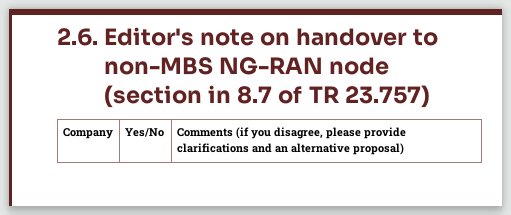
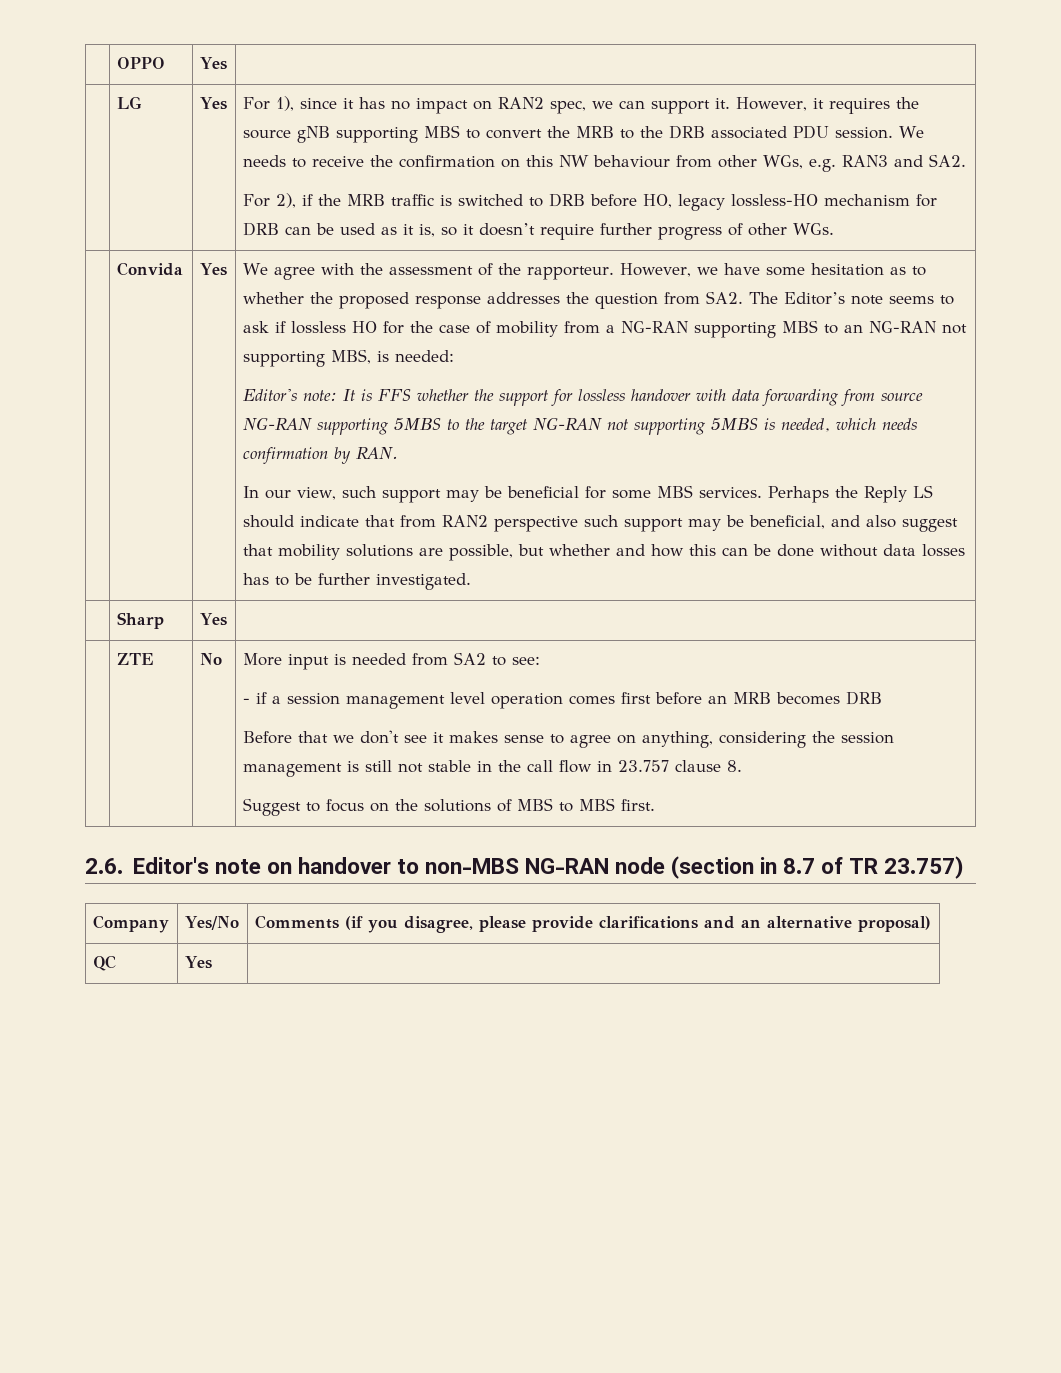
(57, 37) none -> [116,57,165,69] [199,57,227,70] [116,96,142,109] [199,97,227,110] [242,96,919,114] [242,125,924,143] [242,154,966,172] [242,193,937,211] [242,222,834,240] [116,262,183,276] [199,263,227,276] [242,263,926,280] [242,291,954,309] [242,320,967,338] [242,349,454,367] [242,389,923,406] [242,417,917,435] [242,447,398,464] [242,485,933,503] [242,515,958,532] [242,544,965,561] [242,573,471,590] [116,612,164,629] [199,613,227,626] [116,653,153,665] [199,653,222,665] [242,652,540,670] [242,691,882,709] [242,730,894,748] [242,760,742,777] [242,798,655,816] | OPPO | Yes | // | LG | Yes | For 1), since it has no impact on RAN2 spec, we can support it. However, it requires the source gNB supporting MBS to convert the MRB to the DRB associated PDU session. We needs to receive the confirmation on this NW behaviour from other WGs, e.g. RAN3 and SA2. // For 2), if the MRB traffic is switched to DRB before HO, legacy lossless-HO mechanism for DRB can be used as it is, so it doesn’t require further progress of other WGs. // | Convida | Yes | We agree with the assessment of the rapporteur. However, we have some hesitation as to whether the proposed response addresses the question from SA2. The Editor’s note seems to ask if lossless HO for the case of mobility from a NG-RAN supporting MBS to an NG-RAN not supporting MBS, is needed: // Editor's note: It is FFS whether the support for lossless handover with data forwarding from source NG-RAN supporting 5MBS to the target NG-RAN not supporting 5MBS is needed, which needs confirmation by RAN. // In our view, such support may be beneficial for some MBS services. Perhaps the Reply LS should indicate that from RAN2 perspective such support may be beneficial, and also suggest that mobility solutions are possible, but whether and how this can be done without data losses has to be further investigated. // | Sharp | Yes | // | ZTE | No | More input is needed from SA2 to see: // - if a session management level operation comes first before an MRB becomes DRB // Before that we don't see it makes sense to agree on anything, considering the session management is still not stable in the call flow in 23.757 clause 8. // Suggest to focus on the solutions of MBS to MBS first. //
(404, 149) none -> [92,955,116,971] [184,956,212,969] // QC | Yes |

